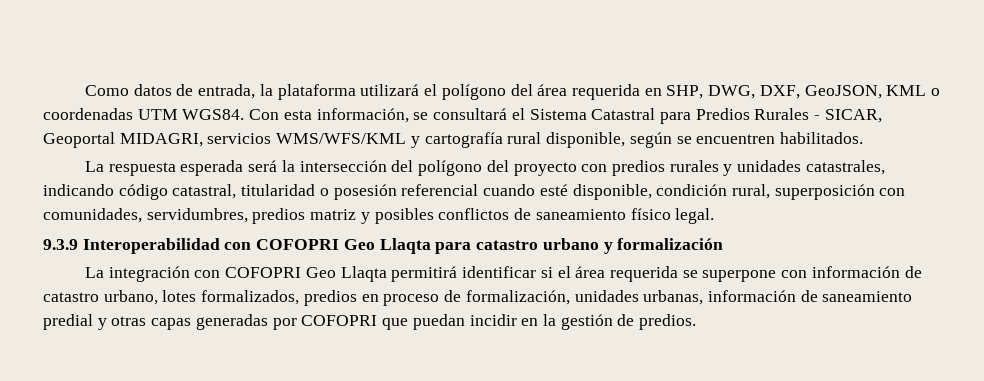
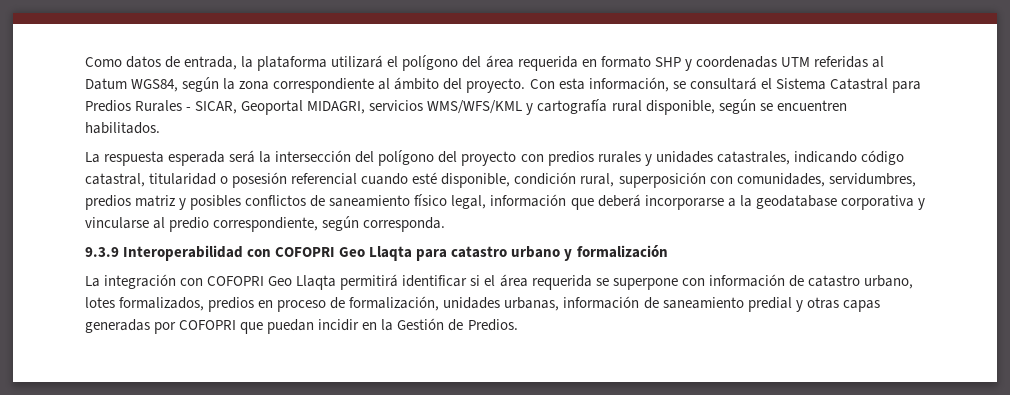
[666,85,941,99] [43,108,245,120] SHP, DWG, DXF, GeoJSON, KML o coordenadas UTM WGS84. -> [600,56,884,71] [85,77,526,93] formato SHP y coordenadas UTM referidas al Datum WGS84, según la zona correspondiente al ámbito del proyecto.
[675,208,715,224] legal. -> [451,194,925,210] [85,216,446,232] legal, información que deberá incorporarse a la geodatabase corporativa y vincularse al predio correspondiente, según corresponda.
[560,314,697,330] gestión de predios. -> [397,318,518,331] Gestión de Predios.

